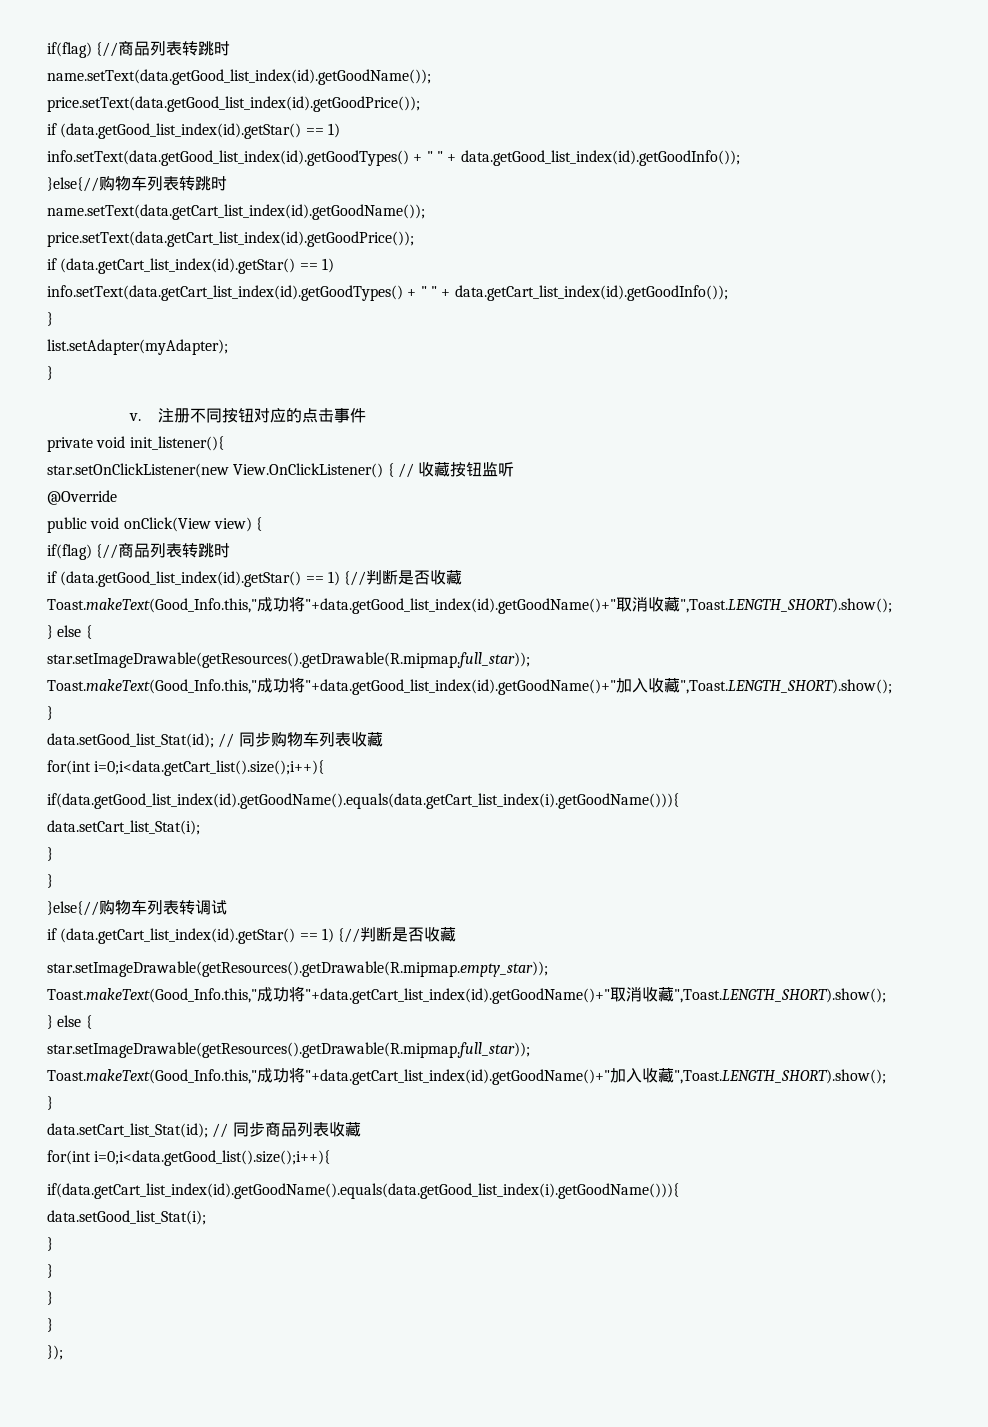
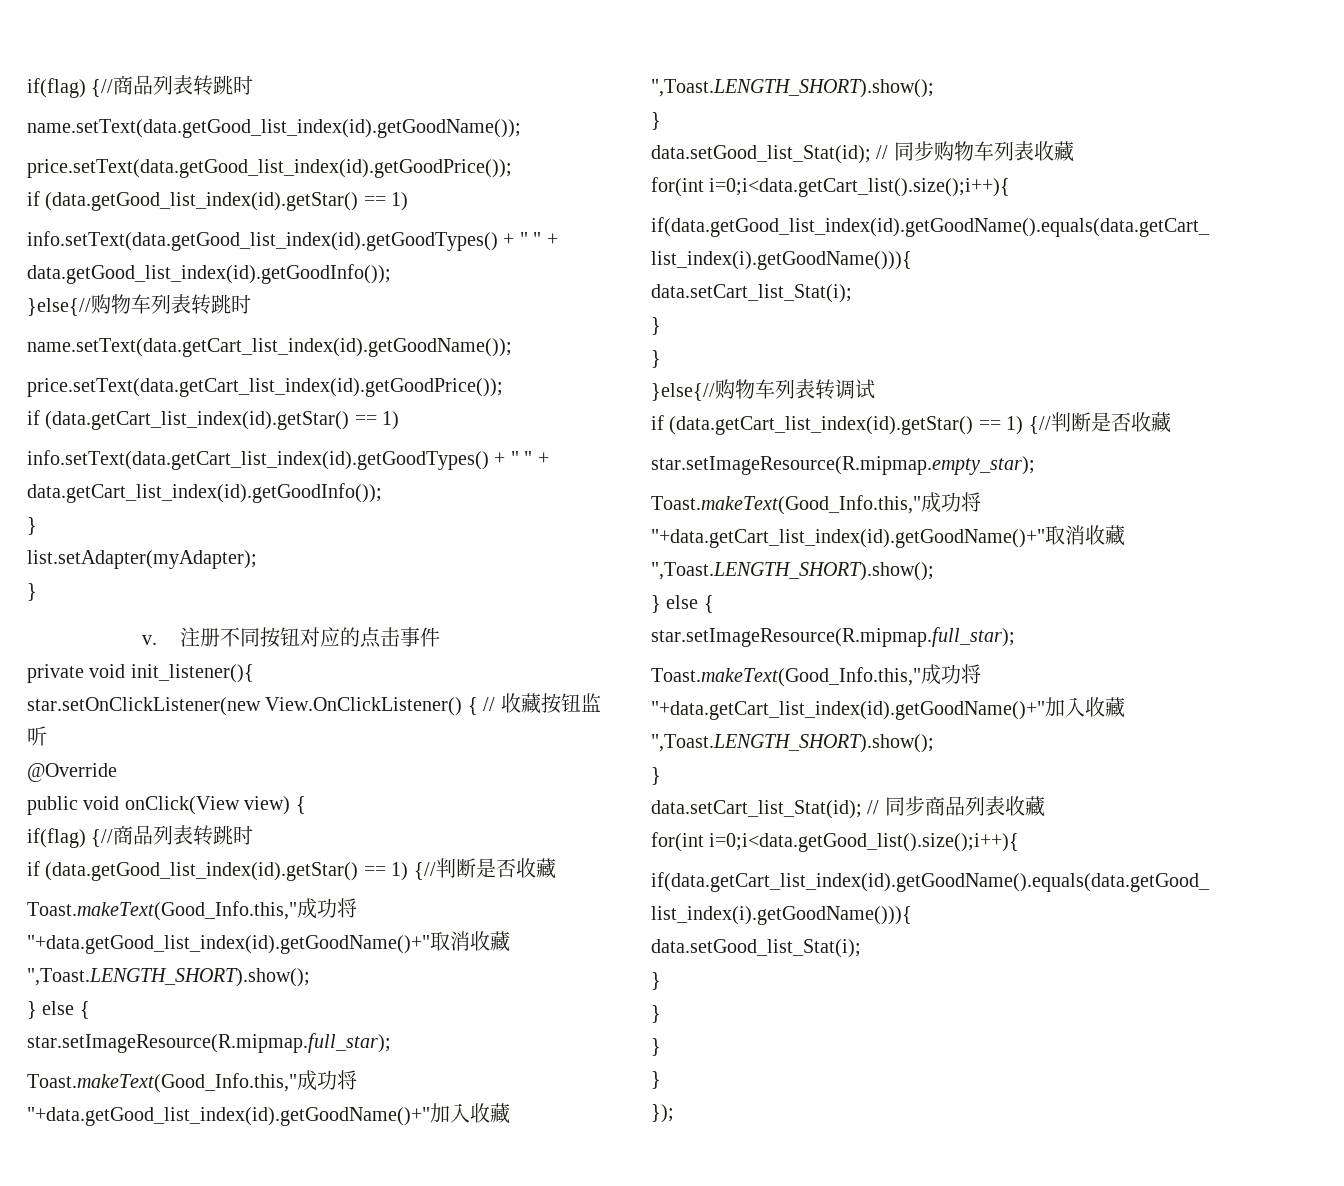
[47,652,530,668] star.setImageDrawable(getResources().getDrawable(R.mipmap.full_star)); -> [27,1033,391,1053] star.setImageResource(R.mipmap.full_star);
[47,961,548,977] star.setImageDrawable(getResources().getDrawable(R.mipmap.empty_star)); -> [651,456,1035,475] star.setImageResource(R.mipmap.empty_star);
[47,1042,530,1058] star.setImageDrawable(getResources().getDrawable(R.mipmap.full_star)); -> [651,627,1015,647] star.setImageResource(R.mipmap.full_star);

